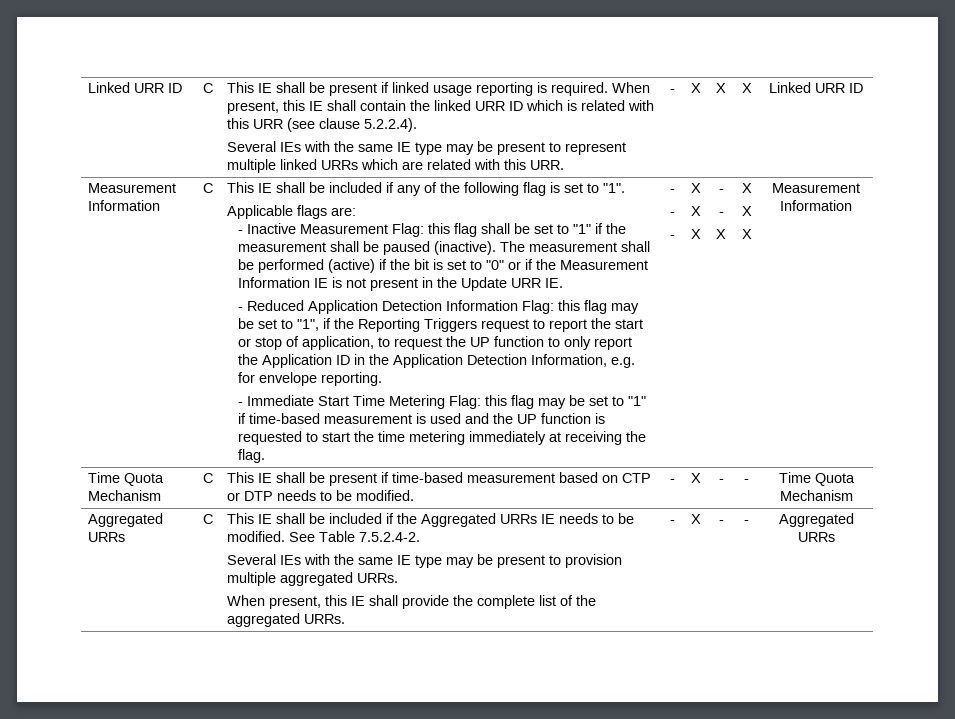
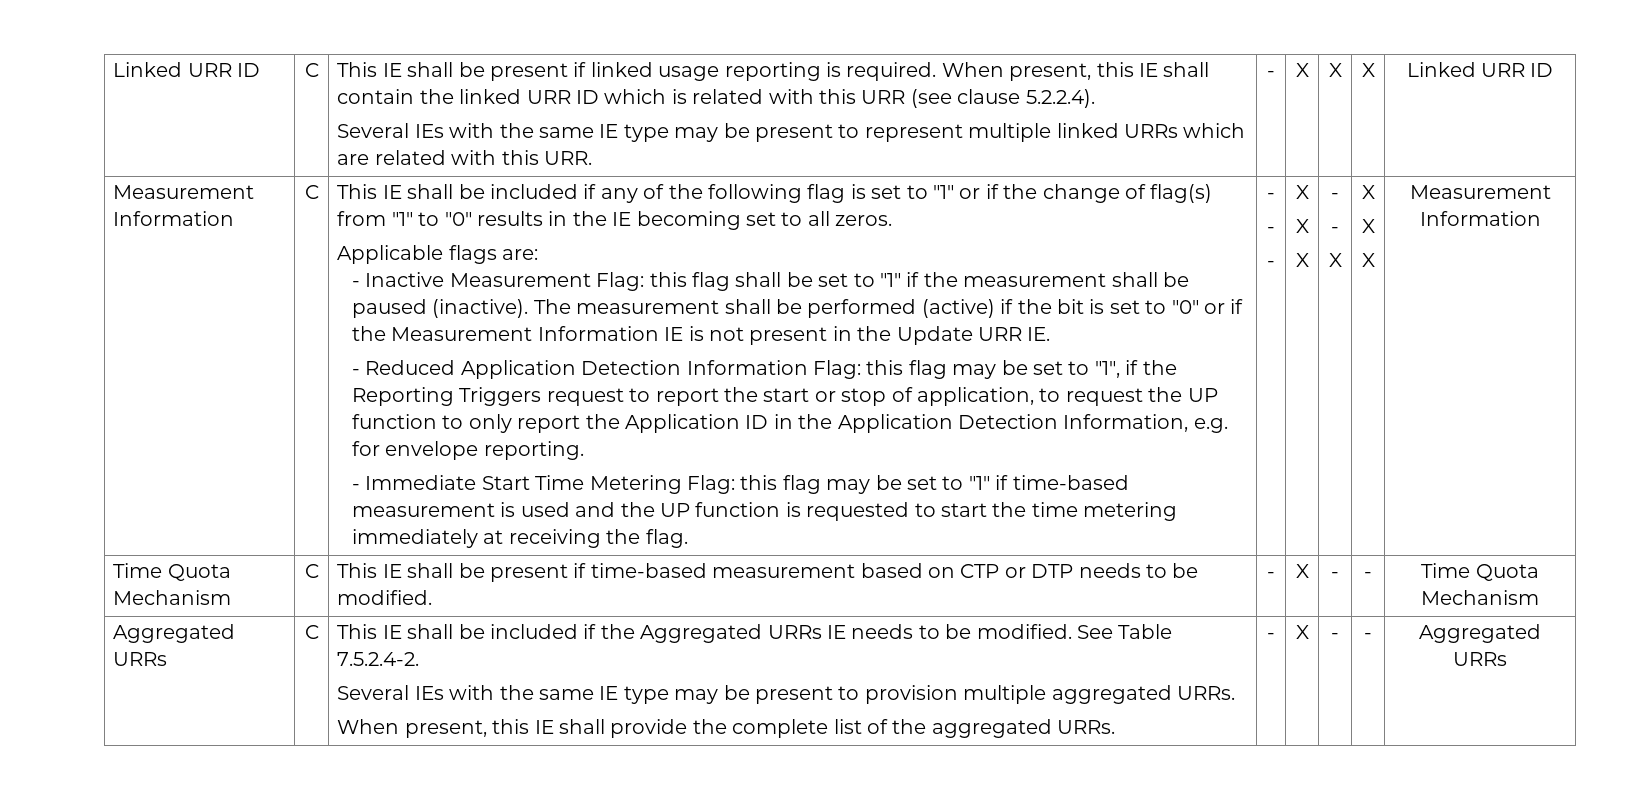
[603,183,626,193] "1". -> [933,184,1213,203] [337,211,893,230] "1" or if the change of flag(s) from "1" to "0" results in the IE becoming set to all zeros.

